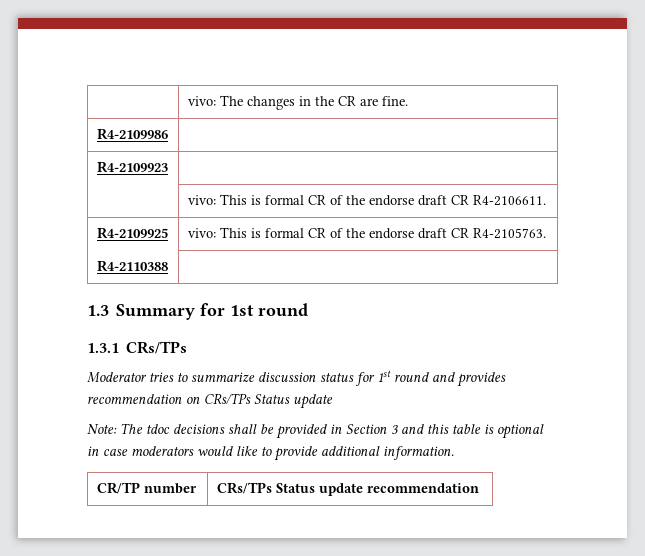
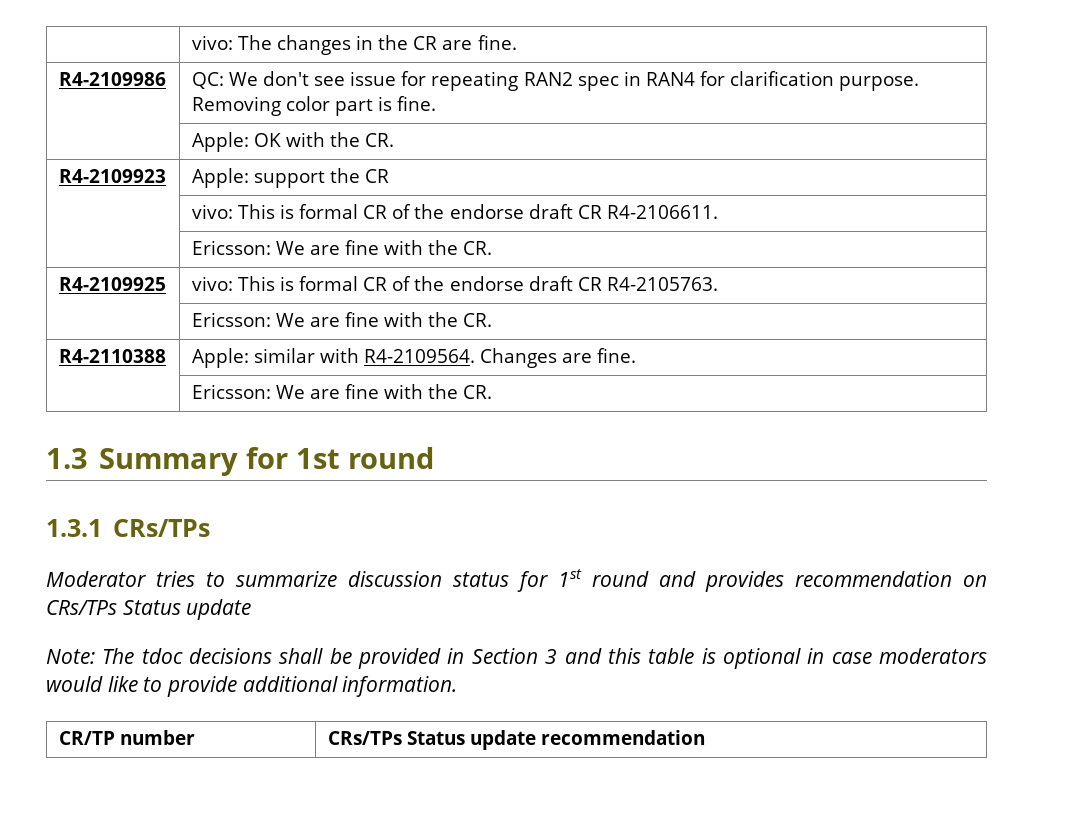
[96,161,168,173] // R4-2109923 | -> [191,71,920,91] [191,96,437,116] [191,132,395,152] [58,169,166,183] [191,168,390,188] QC: We don't see issue for repeating RAN2 spec in RAN4 for clarification purpose. Removing color part is fine. // | Apple: OK with the CR. // R4-2109923 | Apple: support the CR
(546, 200) none -> [191,240,493,255] // | Ericsson: We are fine with the CR.
[96,260,168,272] R4-2110388 | -> [191,312,493,327] [58,349,166,363] [191,348,637,368] [191,384,493,399] | Ericsson: We are fine with the CR. // R4-2110388 | Apple: similar with R4-2109564. Changes are fine. // | Ericsson: We are fine with the CR.

